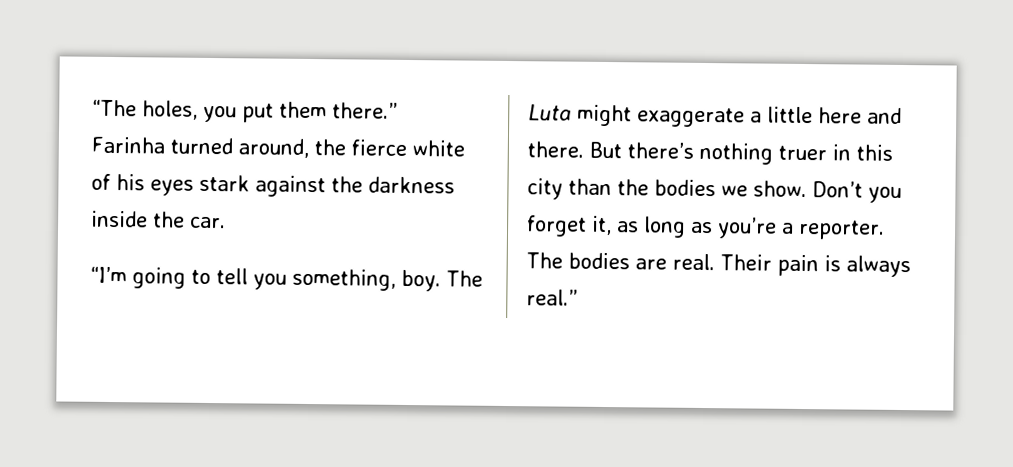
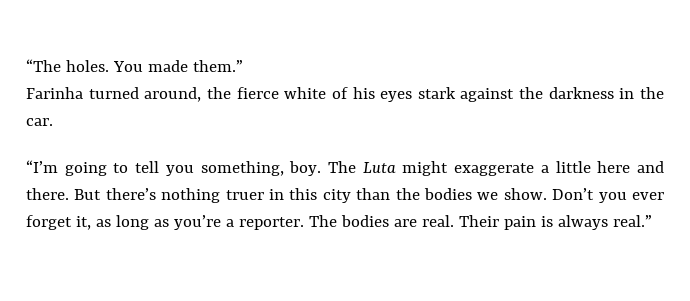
[142,100,398,123] holes, you put them there.” -> [65,60,243,72] holes. You made them.”
[91,210,148,228] inside -> [619,88,635,99] in
(902, 194) none -> [631,192,664,200] ever

